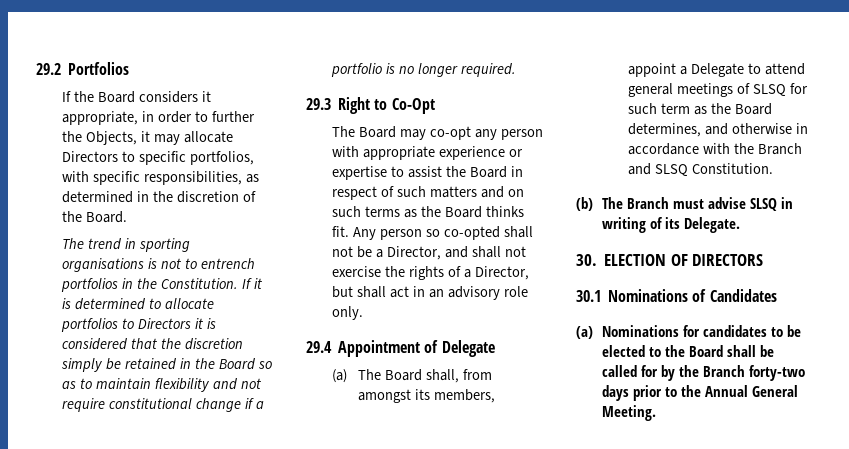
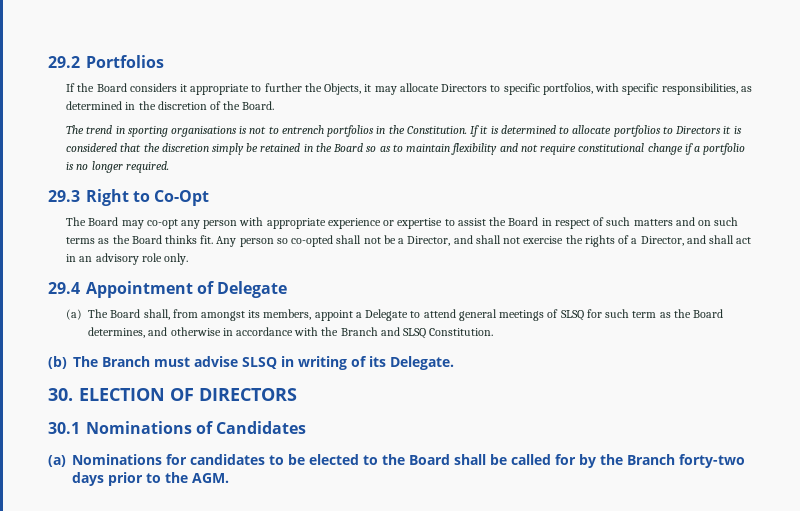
[62,111,192,125] appropriate, in order -> [190,84,250,95] appropriate
[332,286,354,298] but -> [686,235,706,244] and
[705,385,799,397] [602,405,657,421] Annual General Meeting. -> [192,473,229,483] AGM.

